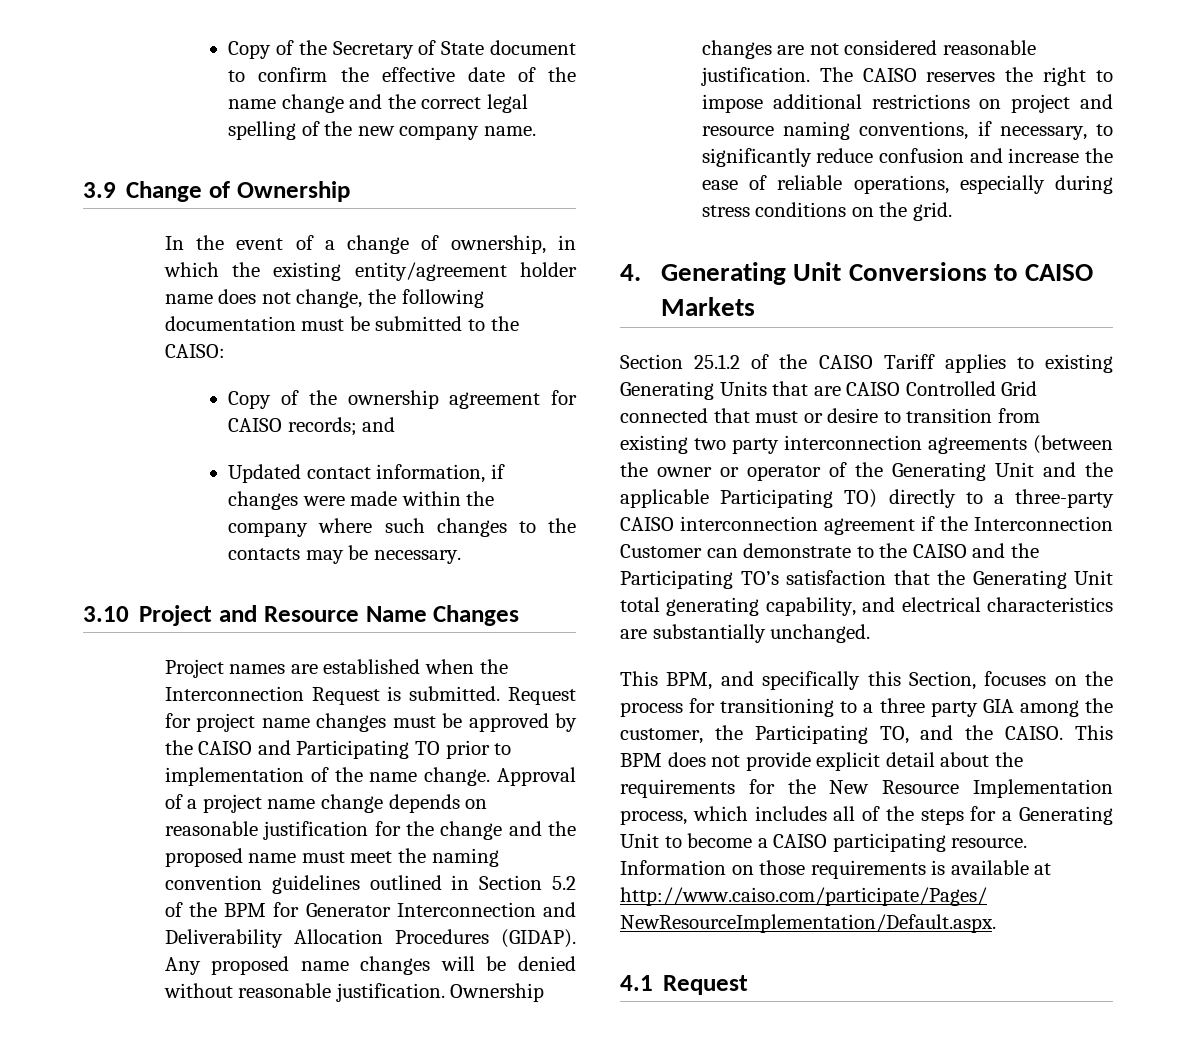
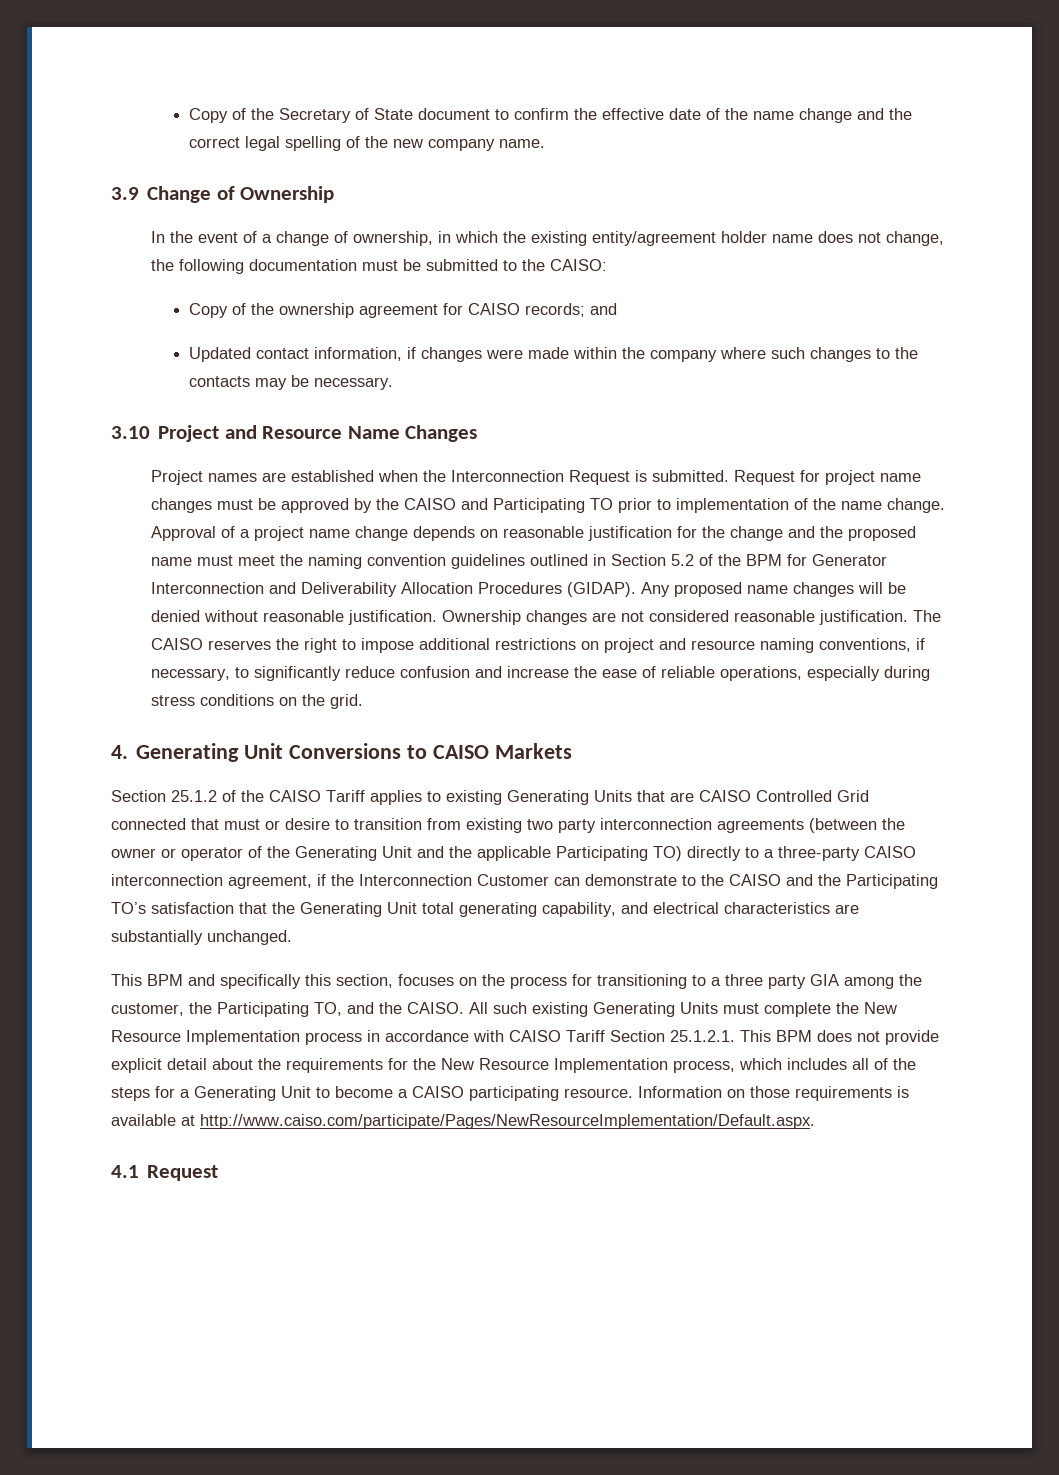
[824,518,915,535] agreement -> [228,875,312,889] agreement,
[666,672,713,690] BPM, -> [147,974,183,986] BPM
[908,671,976,690] Section, -> [336,974,393,988] section,
(1064, 733) none -> [469,1002,897,1017] [111,1030,735,1045] All such existing Generating Units must complete the New Resource Implementation process in accordance with CAISO Tariff Section 25.1.2.1.

